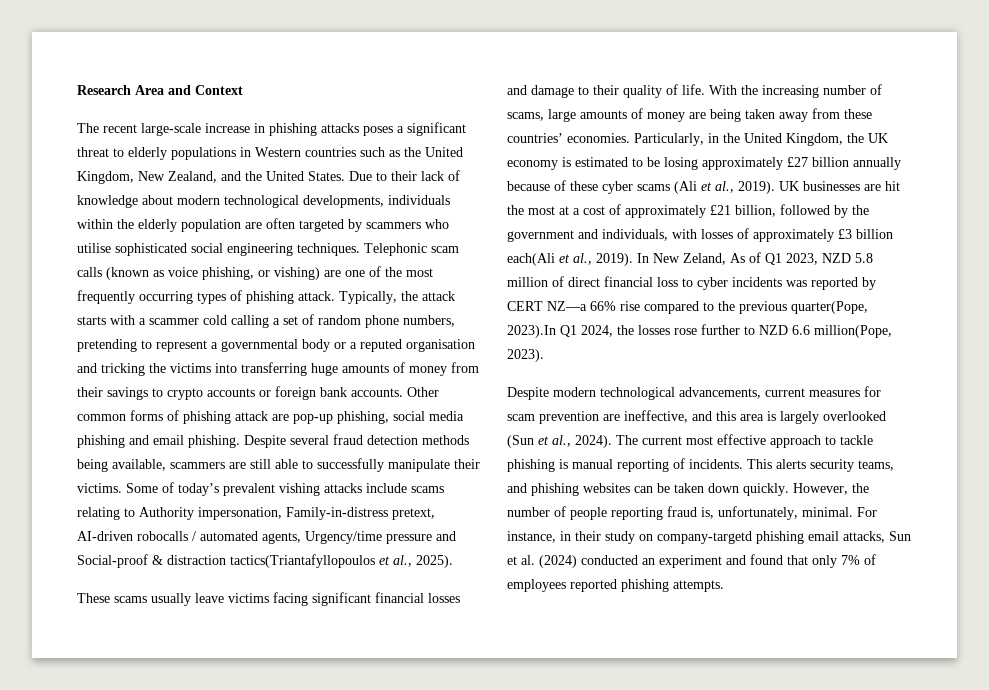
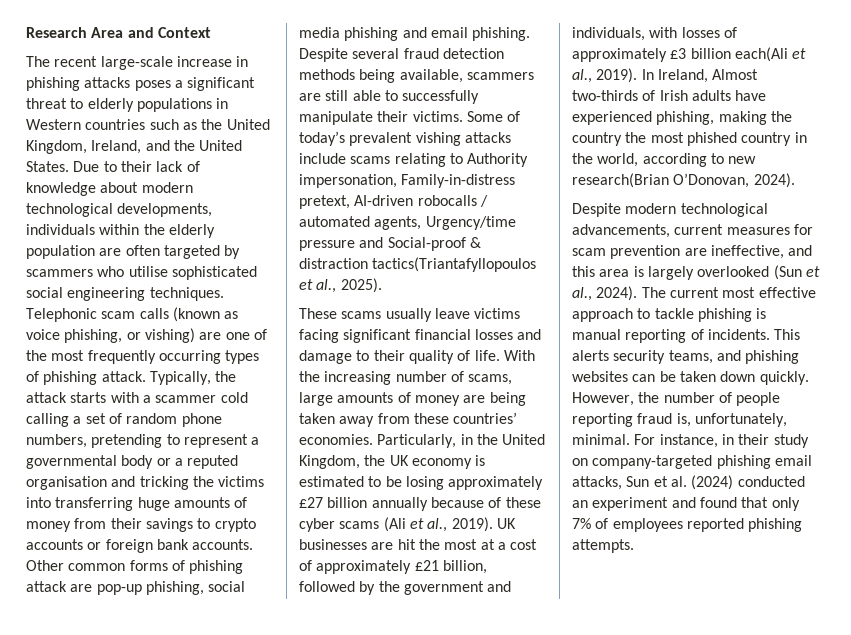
[138,171,217,183] New Zealand, -> [91,140,142,154] Ireland,
[653,252,873,265] [507,276,876,290] [507,301,868,314] [507,324,892,338] [507,349,544,362] New Zeland, As of Q1 2023, NZD 5.8 million of direct financial loss to cyber incidents was reported by CERT NZ—a 66% rise compared to the previous quarter(Pope, 2023).In Q1 2024, the losses rose further to NZD 6.6 million(Pope, 2023). -> [657,69,759,83] [572,90,767,101] [572,111,792,125] [572,132,807,146] [572,153,757,167] [572,173,795,188] Ireland, Almost two-thirds of Irish adults have experienced phishing, making the country the most phished country in the world, according to new research(Brian O’Donovan, 2024).
[657,531,752,544] company-targetd -> [592,455,713,469] company-targeted

